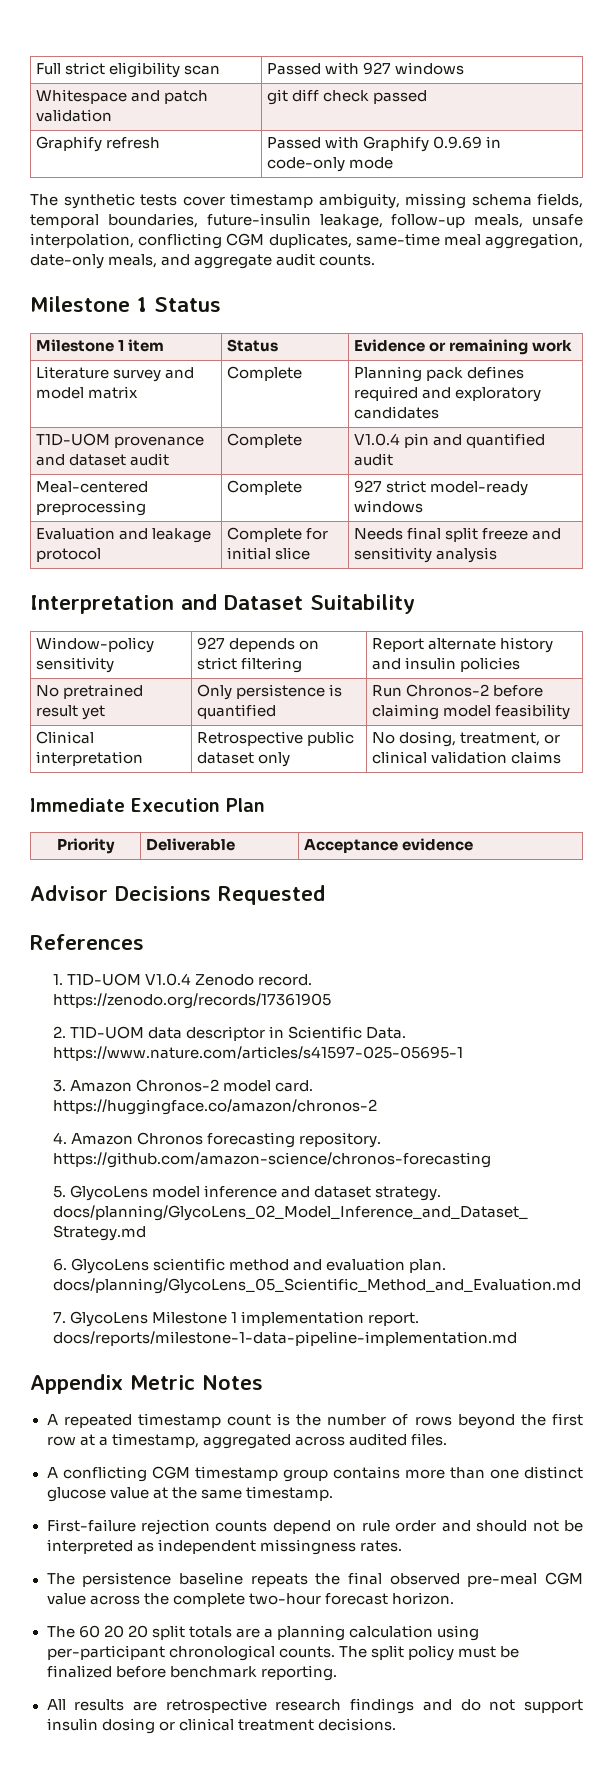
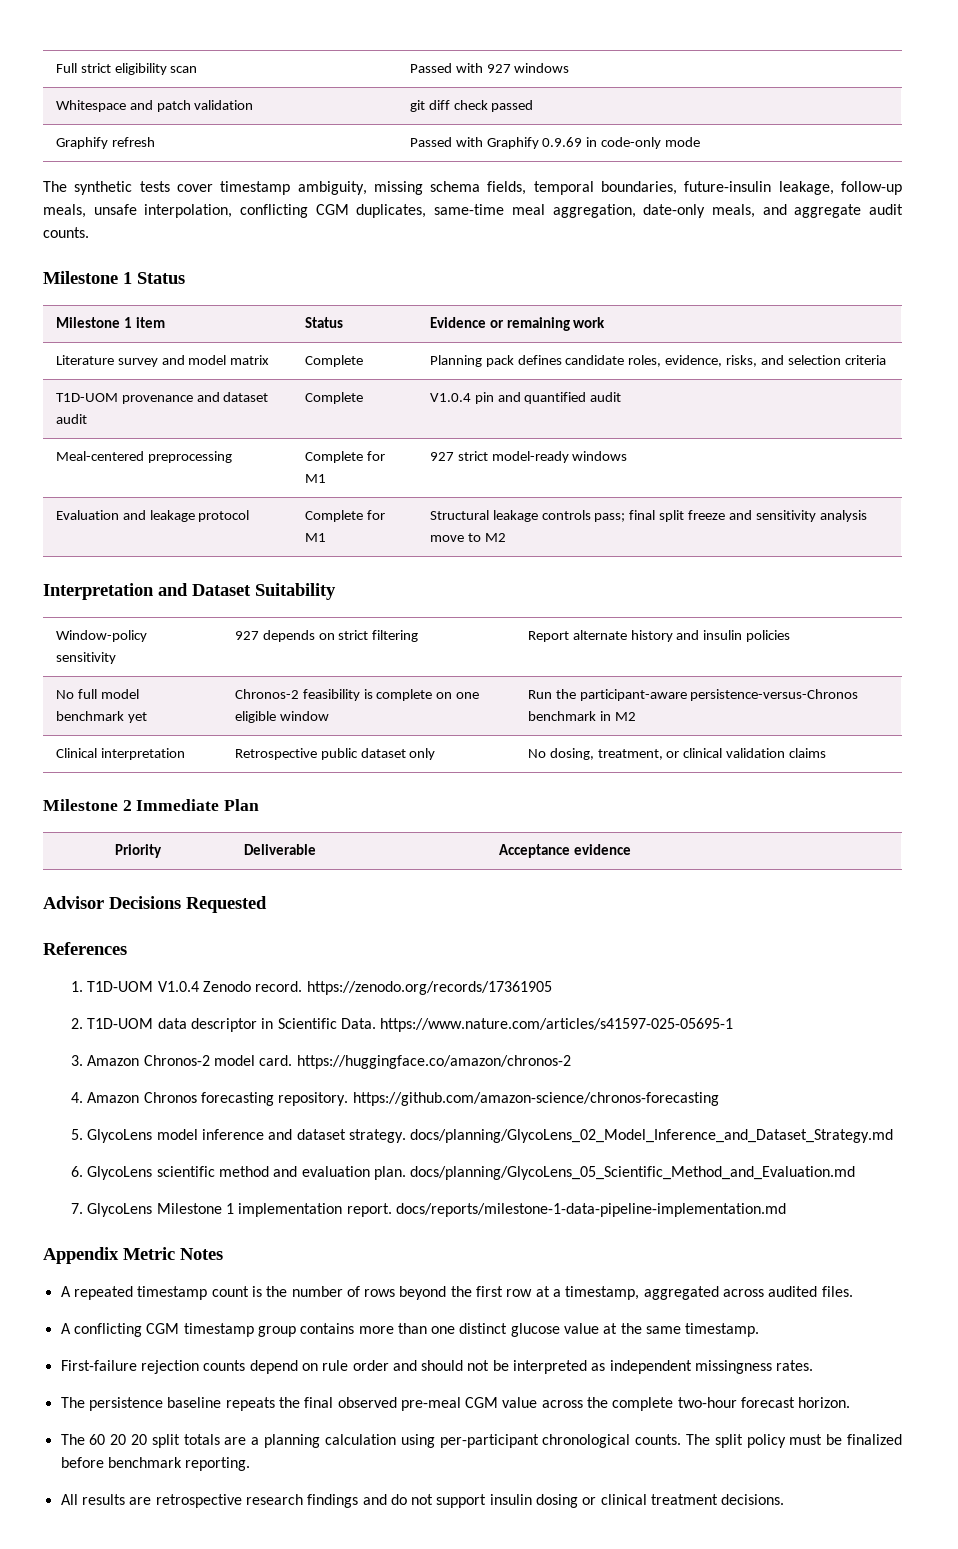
[354,386,542,402] [354,406,440,419] required and exploratory candidates -> [565,355,886,367] candidate roles, evidence, risks, and selection criteria
(303, 487) none -> [366,451,385,461] [304,474,326,483] for M1
[227,547,311,560] [354,528,404,540] initial slice | Needs -> [304,533,326,542] [429,510,626,522] M1 | Structural leakage controls pass;
(498, 555) none -> [429,533,506,542] move to M2
[63,684,144,699] [36,705,106,720] [197,684,343,700] [197,704,277,719] [372,684,544,697] [372,704,571,720] pretrained result yet | Only persistence is quantified | Run Chronos-2 before claiming model feasibility -> [77,689,139,699] [55,711,147,723] [234,689,480,701] [234,711,329,723] [527,689,859,701] [527,711,636,721] full model benchmark yet | Chronos-2 feasibility is complete on one eligible window | Run the participant-aware persistence-versus-Chronos benchmark in M2
[30,798,220,812] Immediate Execution -> [43,799,220,811] Milestone 2 Immediate

